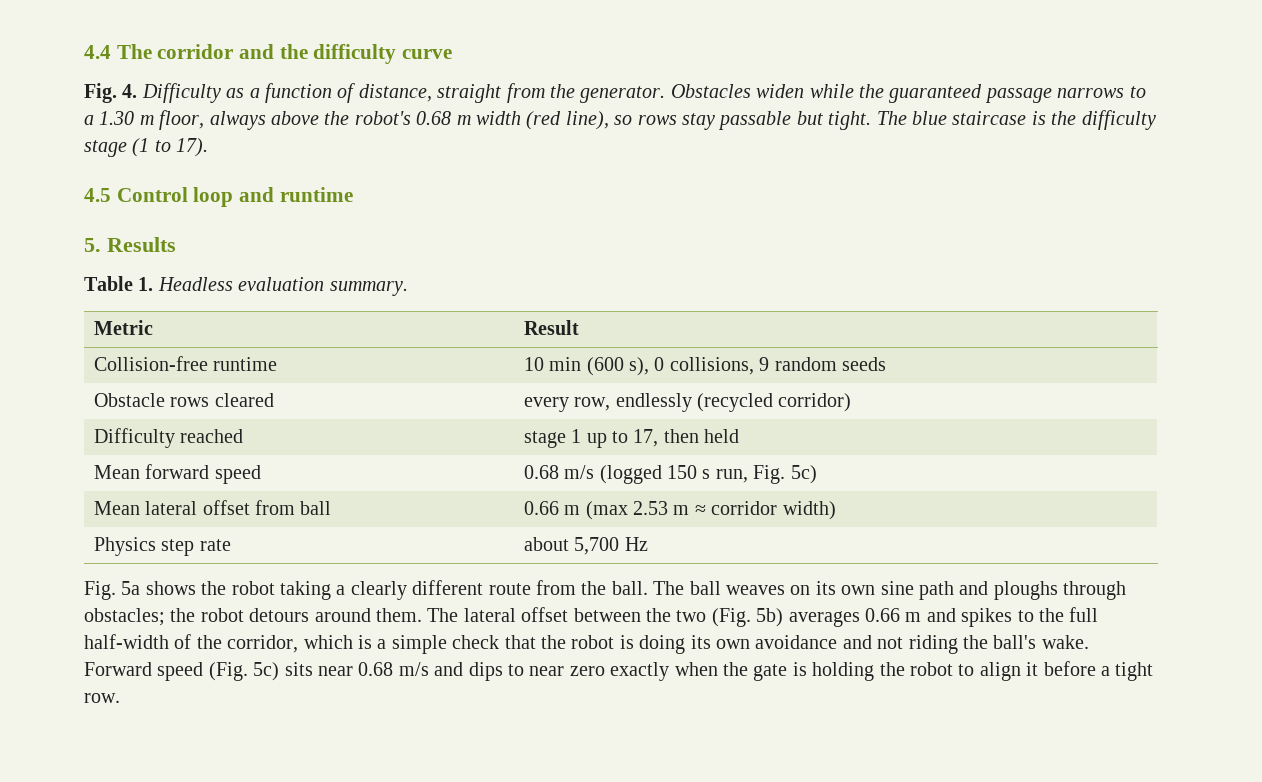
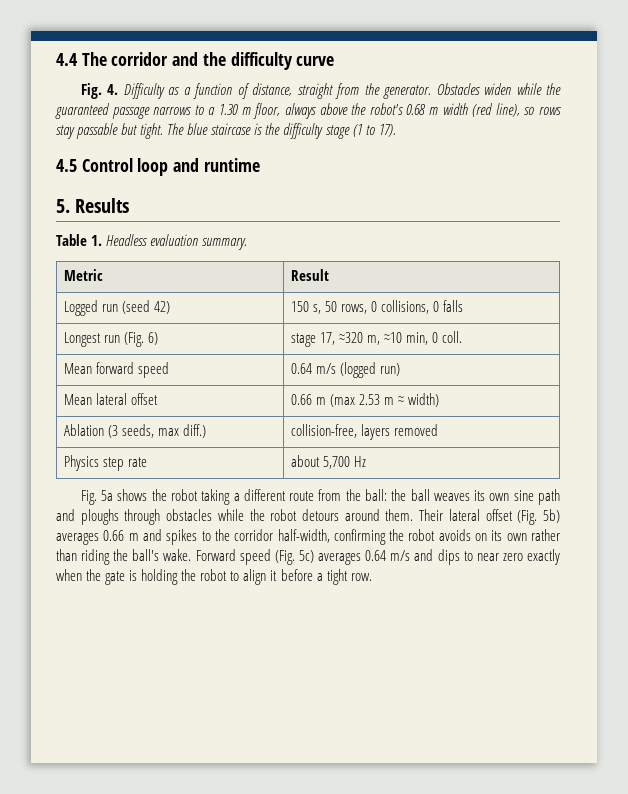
[93,356,278,371] [523,357,887,376] [93,393,274,407] [523,393,852,412] [93,428,244,448] [523,429,740,448] Collision-free runtime | 10 min (600 s), 0 collisions, 9 random seeds // Obstacle rows cleared | every row, endlessly (recycled corridor) // Difficulty reached | stage 1 up to 17, then held -> [63,300,170,316] [290,300,464,314] [63,332,158,347] [290,331,463,347] Logged run (seed 42) | 150 s, 50 rows, 0 collisions, 0 falls // Longest run (Fig. 6) | stage 17, ≈320 m, ≈10 min, 0 coll.
[523,465,559,479] 0.68 -> [290,363,312,374] 0.64
[667,465,817,484] 150 s run, Fig. 5c) -> [379,363,400,376] run)
[255,500,332,515] from ball -> (158, 399) none
[711,501,778,515] corridor -> (405, 400) none
(836, 510) none -> [63,424,206,438] [290,424,438,440] // Ablation (3 seeds, max diff.) | collision-free, layers removed
[350,581,407,600] clearly -> (240, 497) none
[611,581,685,595] ball. The -> [364,489,407,501] ball: the
[790,585,811,595] on -> (470, 497) none
[84,608,165,626] obstacles; -> [166,509,244,521] obstacles while
[427,607,707,622] The lateral offset between the two -> [419,509,513,521] Their lateral offset
[1069,607,1099,622] [84,634,904,654] full half-width of the corridor, which is a simple check that the robot is doing its own avoidance and not -> [234,529,560,545] [56,549,77,561] corridor half-width, confirming the robot avoids on its own rather than
[284,662,394,676] sits near 0.68 -> [318,550,387,565] averages 0.64

